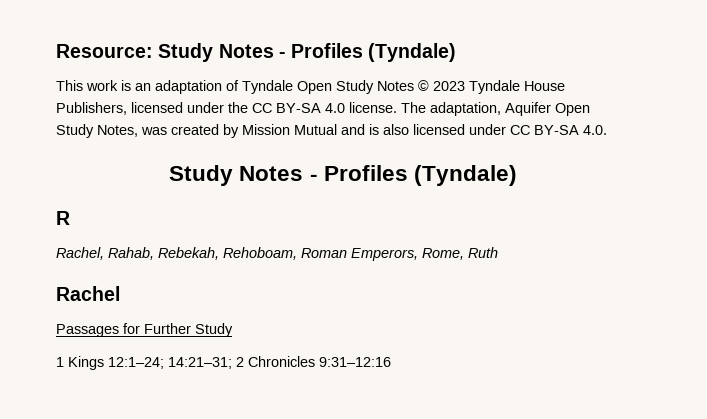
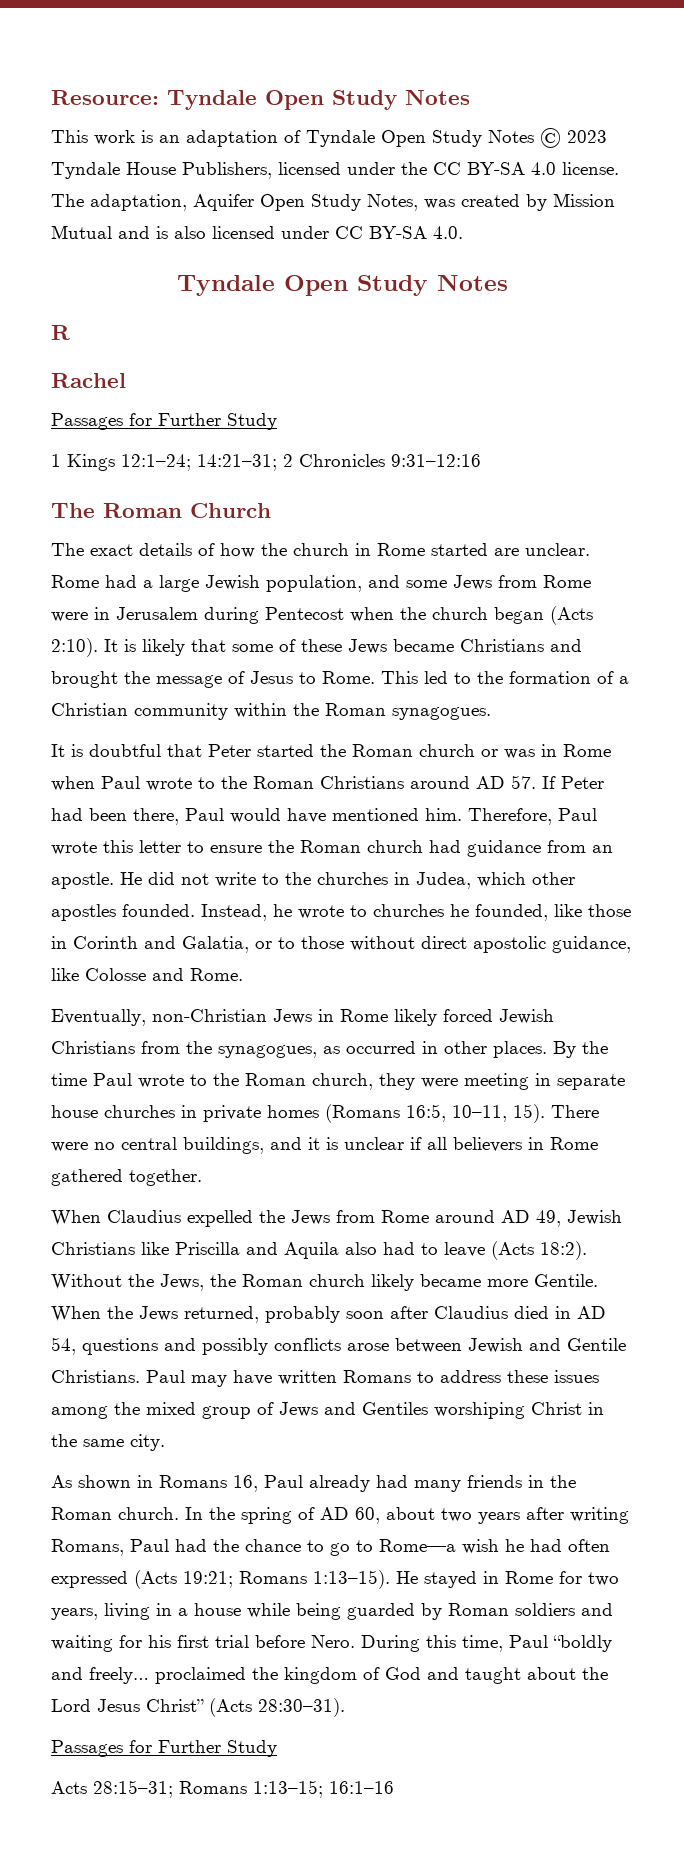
[158,43,457,62] Study Notes - Profiles (Tyndale) -> [167,90,470,110] Tyndale Open Study Notes
[169,165,517,186] [56,211,70,225] [56,247,498,261] Study Notes - Profiles (Tyndale) // R // Rachel, Rahab, Rebekah, Rehoboam, Roman Emperors, Rome, Ruth -> [176,274,508,296] [51,325,70,340] Tyndale Open Study Notes // R
(391, 362) none -> [51,503,271,518] [51,543,590,558] [51,575,591,592] [51,606,593,625] [51,638,582,657] [51,671,629,688] [51,703,491,720] [51,744,611,759] [51,775,604,791] [51,808,597,825] [51,840,613,857] [51,872,575,889] [51,904,631,921] [51,936,631,953] [51,968,243,981] [51,1009,554,1026] [51,1041,608,1058] [51,1073,625,1090] [51,1104,599,1123] [51,1137,598,1154] [51,1169,202,1186] [51,1210,622,1227] [51,1241,587,1260] [51,1274,598,1291] [51,1306,606,1323] [51,1337,626,1355] [51,1370,599,1387] [51,1402,604,1419] [51,1434,165,1451] [51,1475,576,1492] [51,1507,629,1524] [51,1539,610,1556] [51,1570,619,1589] [51,1603,613,1620] [51,1635,612,1652] [51,1667,608,1684] [51,1698,345,1717] [51,1740,277,1757] [51,1780,394,1798] // The Roman Church // The exact details of how the church in Rome started are unclear. Rome had a large Jewish population, and some Jews from Rome were in Jerusalem during Pentecost when the church began (Acts 2:10). It is likely that some of these Jews became Christians and brought the message of Jesus to Rome. This led to the formation of a Christian community within the Roman synagogues. // It is doubtful that Peter started the Roman church or was in Rome when Paul wrote to the Roman Christians around AD 57. If Peter had been there, Paul would have mentioned him. Therefore, Paul wrote this letter to ensure the Roman church had guidance from an apostle. He did not write to the churches in Judea, which other apostles founded. Instead, he wrote to churches he founded, like those in Corinth and Galatia, or to those without direct apostolic guidance, like Colosse and Rome. // Eventually, non-Christian Jews in Rome likely forced Jewish Christians from the synagogues, as occurred in other places. By the time Paul wrote to the Roman church, they were meeting in separate house churches in private homes (Romans 16:5, 10–11, 15). There were no central buildings, and it is unclear if all believers in Rome gathered together. // When Claudius expelled the Jews from Rome around AD 49, Jewish Christians like Priscilla and Aquila also had to leave (Acts 18:2). Without the Jews, the Roman church likely became more Gentile. When the Jews returned, probably soon after Claudius died in AD 54, questions and possibly conflicts arose between Jewish and Gentile Christians. Paul may have written Romans to address these issues among the mixed group of Jews and Gentiles worshiping Christ in the same city. // As shown in Romans 16, Paul already had many friends in the Roman church. In the spring of AD 60, about two years after writing Romans, Paul had the chance to go to Rome—a wish he had often expressed (Acts 19:21; Romans 1:13–15). He stayed in Rome for two years, living in a house while being guarded by Roman soldiers and waiting for his first trial before Nero. During this time, Paul “boldly and freely… proclaimed the kingdom of God and taught about the Lord Jesus Christ” (Acts 28:30–31). // Passages for Further Study // Acts 28:15–31; Romans 1:13–15; 16:1–16

